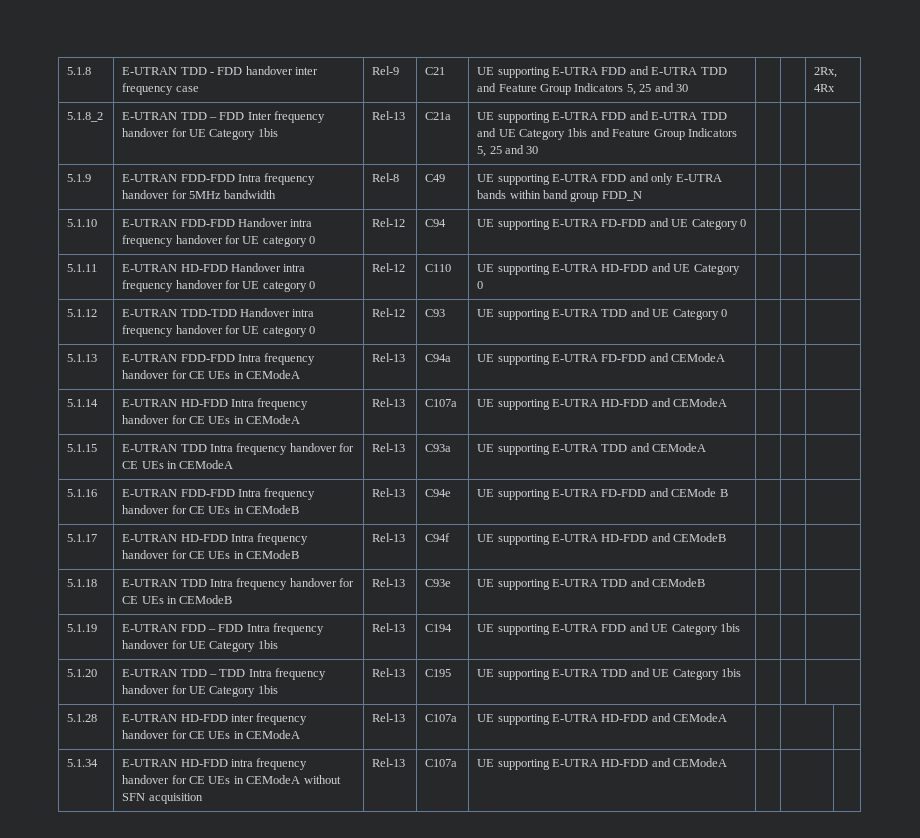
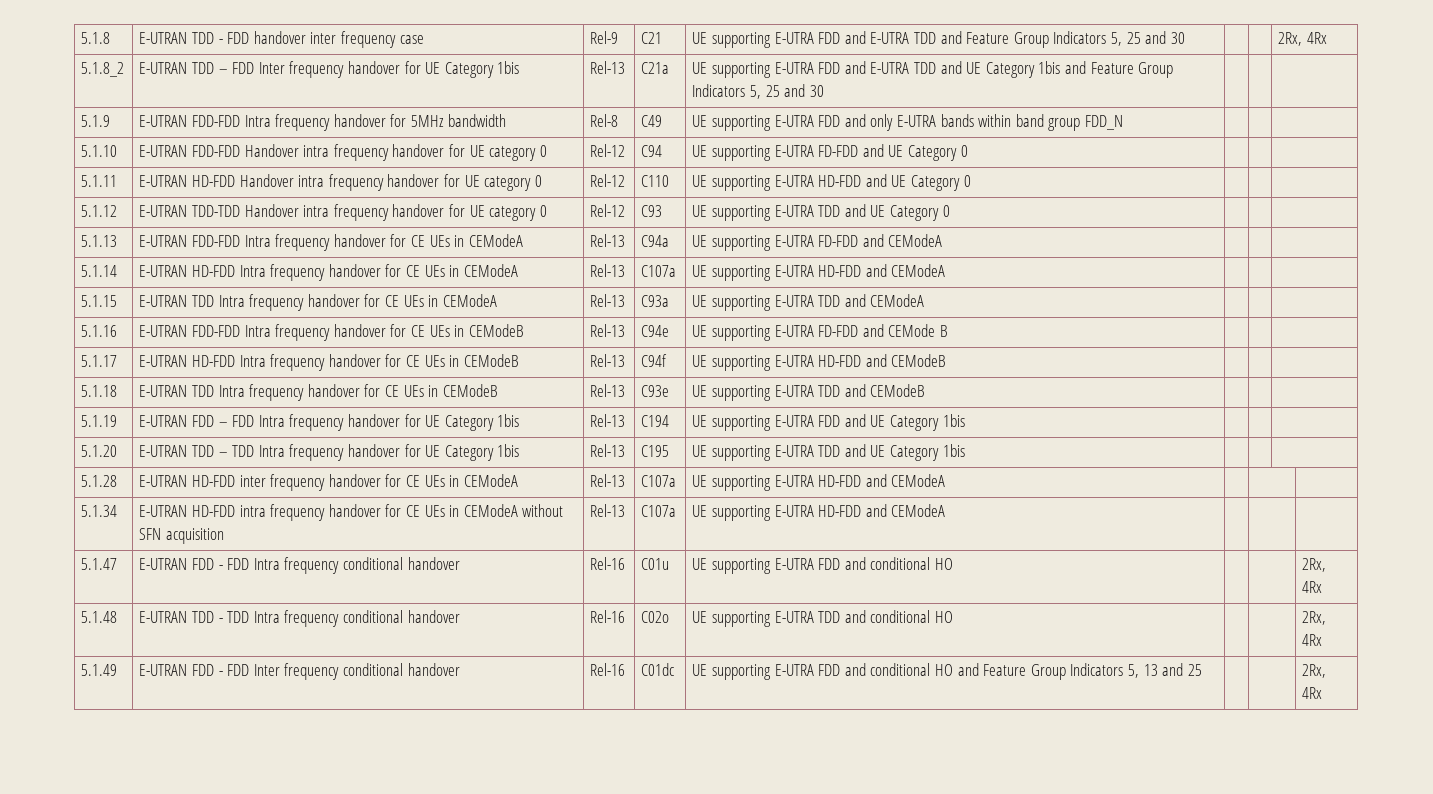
(728, 762) none -> [81,558,118,570] [139,557,460,574] [590,557,626,570] [641,558,670,570] [692,557,954,574] [1302,558,1327,572] [1302,581,1323,593] [81,611,118,623] [139,610,460,627] [590,610,626,623] [641,611,670,623] [692,610,954,627] [1302,611,1327,625] [1302,634,1323,646] [81,664,118,676] [139,663,460,680] [590,663,626,676] [641,663,675,676] [692,663,1202,680] [1302,664,1327,678] [1302,687,1323,699] // 5.1.47 | E-UTRAN FDD - FDD Intra frequency conditional handover | Rel-16 | C01u | UE supporting E-UTRA FDD and conditional HO | | | 2Rx, 4Rx // 5.1.48 | E-UTRAN TDD - TDD Intra frequency conditional handover | Rel-16 | C02o | UE supporting E-UTRA TDD and conditional HO | | | 2Rx, 4Rx // 5.1.49 | E-UTRAN FDD - FDD Inter frequency conditional handover | Rel-16 | C01dc | UE supporting E-UTRA FDD and conditional HO and Feature Group Indicators 5, 13 and 25 | | | 2Rx, 4Rx

